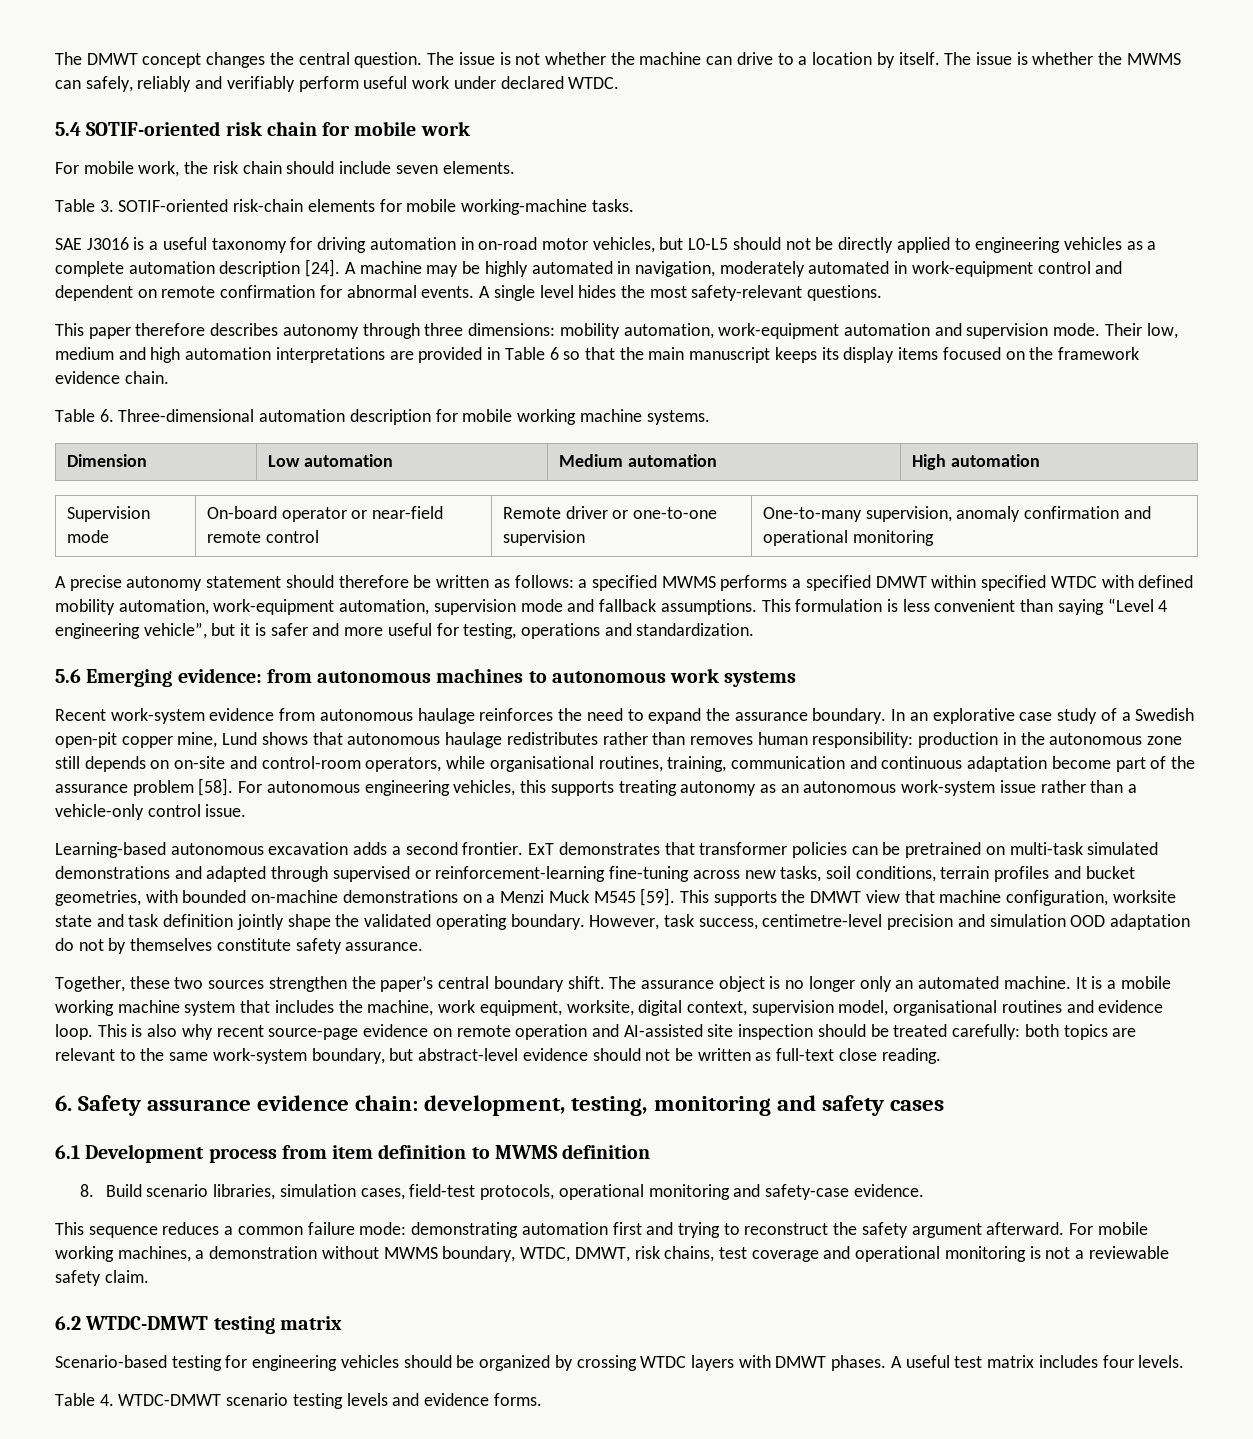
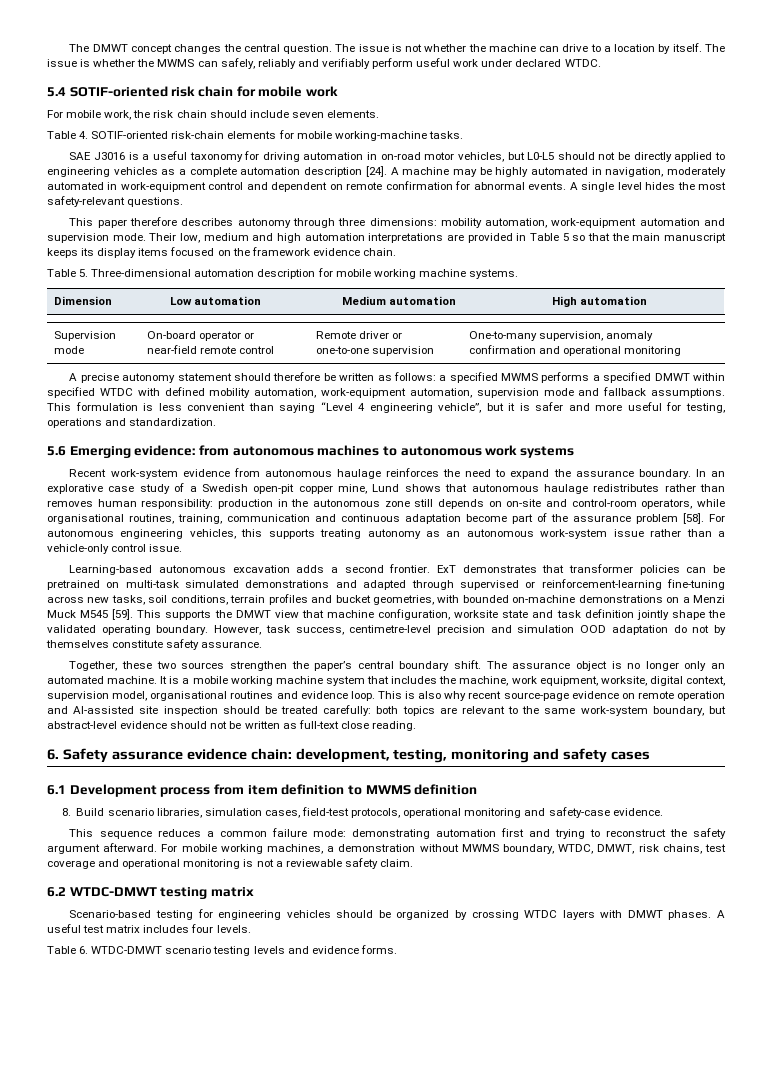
[99,200,114,212] 3. -> [79,131,89,139] 4.
[549,347,559,360] 6 -> [562,233,569,241] 5
[99,409,114,422] 6. -> [79,269,89,277] 5.
[99,1394,114,1406] 4. -> [79,946,89,954] 6.

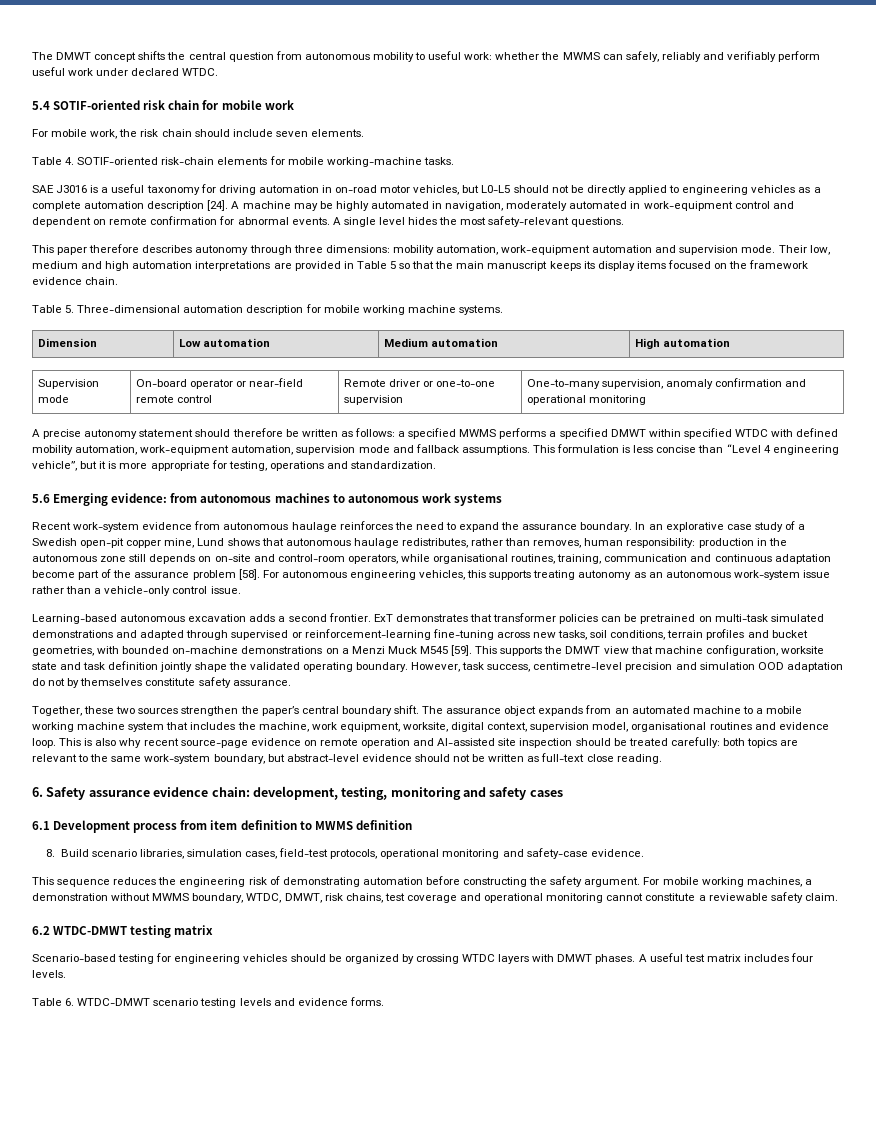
[174,44,222,54] changes -> [138,51,166,60] shifts
[283,43,726,54] [47,59,91,67] question. The issue is not whether the machine can drive to a location by itself. The issue is -> [228,51,493,62] question from autonomous mobility to useful work:
[187,403,316,413] convenient than saying -> [656,445,724,453] concise than
[535,402,662,411] safer and more useful -> [119,461,210,471] more appropriate
[593,484,725,492] [47,500,93,507] redistributes rather than removes -> [401,538,582,548] redistributes, rather than removes,
[611,661,725,671] [47,676,180,684] is no longer only an automated machine. It is -> [538,705,753,716] expands from an automated machine to
[206,828,727,839] [47,843,158,854] a common failure mode: demonstrating automation first and trying to reconstruct the safety argument afterward. -> [158,876,641,887] the engineering risk of demonstrating automation before constructing the safety argument.
[243,859,274,867] is not -> [606,893,696,901] cannot constitute

